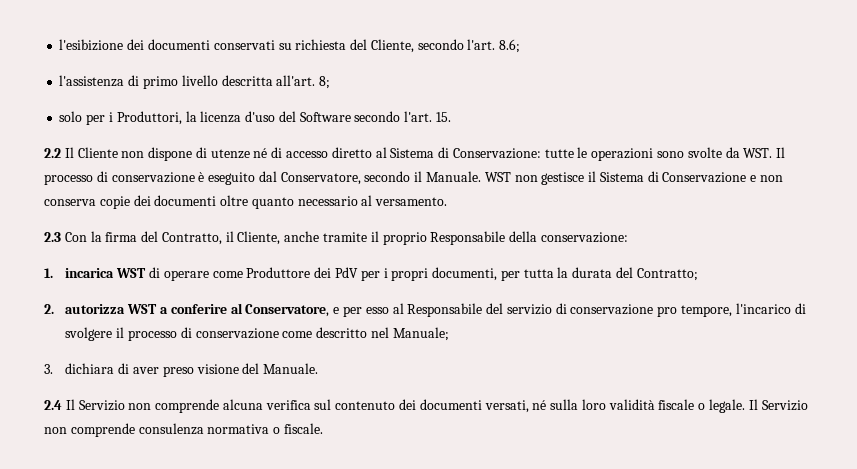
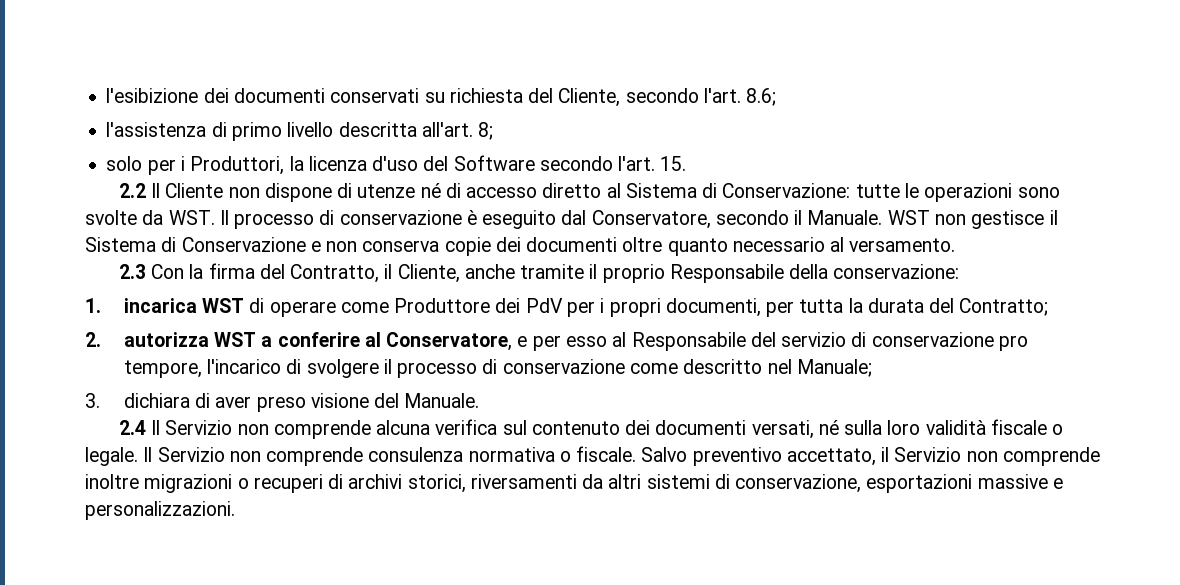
(323, 428) none -> [641,447,1100,466] [85,474,1063,493] [85,501,235,520] Salvo preventivo accettato, il Servizio non comprende inoltre migrazioni o recuperi di archivi storici, riversamenti da altri sistemi di conservazione, esportazioni massive e personalizzazioni.

